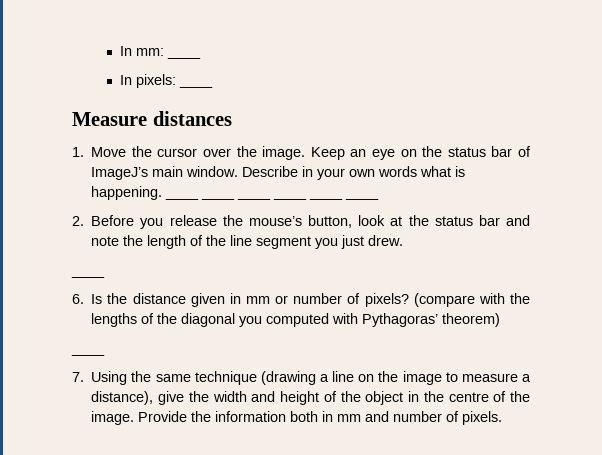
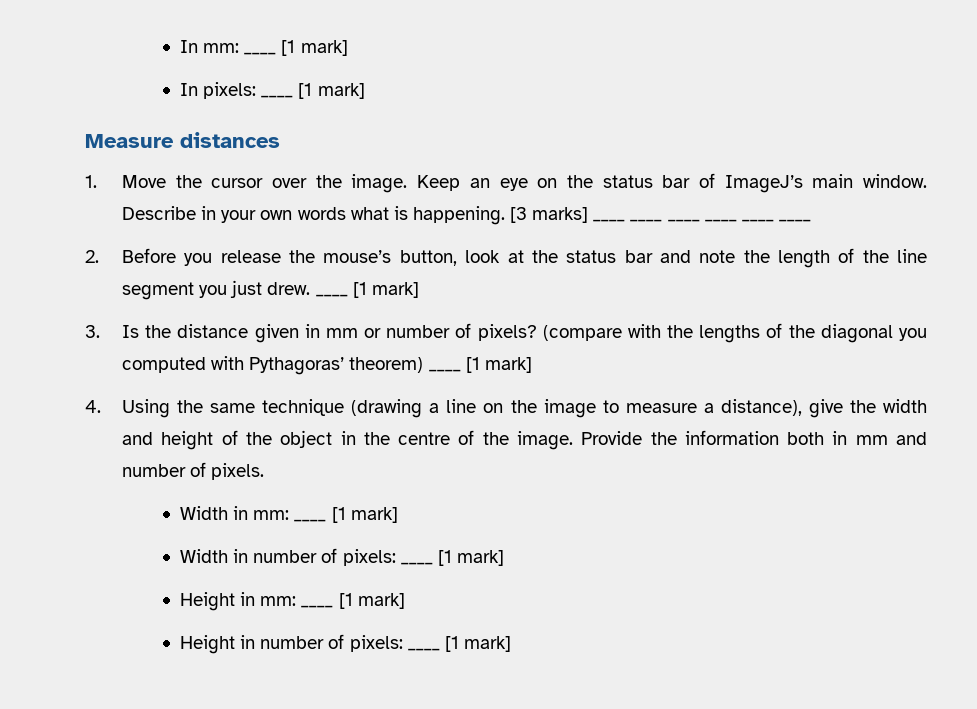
(202, 57) none -> [281,40,348,56] [1 mark]
(214, 86) none -> [298,83,365,99] [1 mark]
(163, 193) none -> [510,207,589,223] [3 marks]
[71,275,105,278] [72,294,84,304] // ____ // 6. -> [315,282,419,298] [85,325,100,338] ____ [1 mark] // 3.
[71,353,105,356] [72,372,84,382] // ____ // 7. -> [428,357,532,373] [85,400,101,413] ____ [1 mark] // 4.
(503, 418) none -> [179,506,398,523] [179,548,504,566] [179,592,405,611] [179,634,511,654] // Width in mm: ____ [1 mark] // Width in number of pixels: ____ [1 mark] // Height in mm: ____ [1 mark] // Height in number of pixels: ____ [1 mark]

